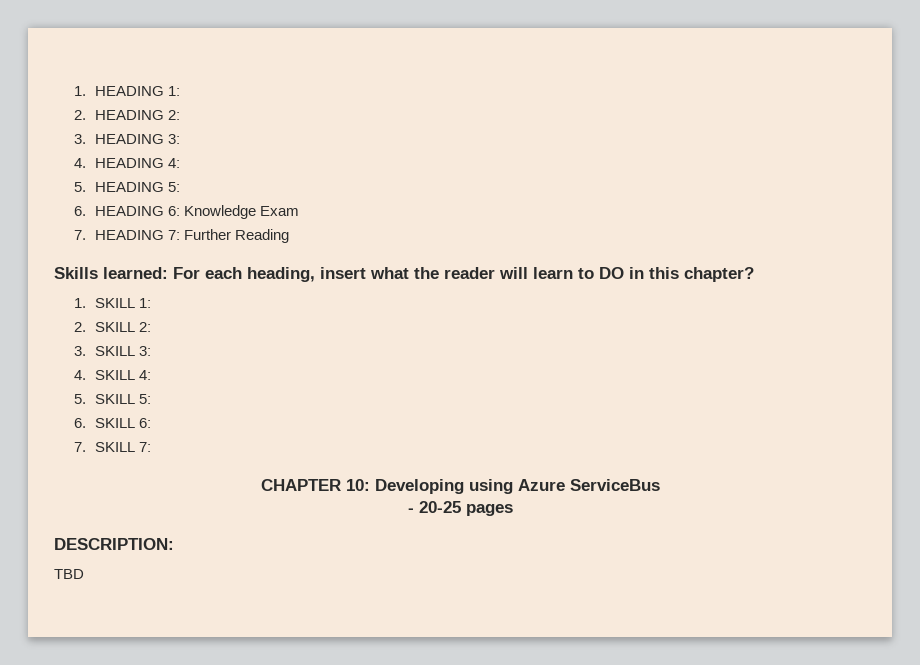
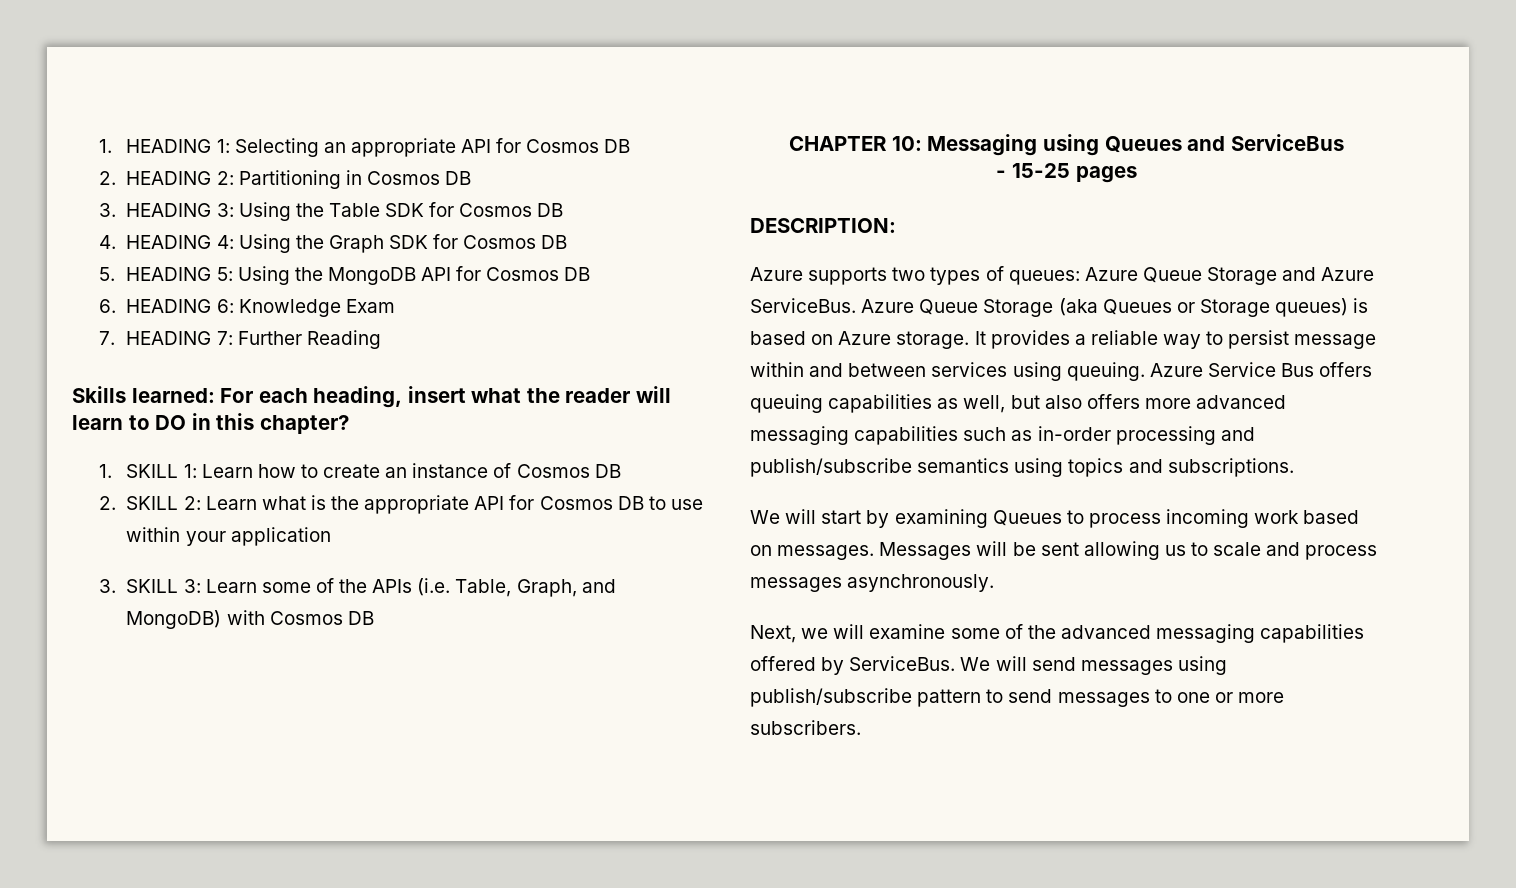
(180, 91) none -> [234,138,631,157] Selecting an appropriate API for Cosmos DB
(180, 115) none -> [238,170,472,189] Partitioning in Cosmos DB
[74,158,180,168] [74,182,180,192] // 4. HEADING 4: // 5. HEADING 5: -> [238,202,564,221] [99,234,568,253] [99,266,591,285] Using the Table SDK for Cosmos DB // 4. HEADING 4: Using the Graph SDK for Cosmos DB // 5. HEADING 5: Using the MongoDB API for Cosmos DB
[74,322,151,332] [74,346,151,356] [74,370,151,380] [74,394,151,404] [74,418,151,428] [74,442,151,452] [260,479,565,494] // 2. SKILL 2: // 3. SKILL 3: // 4. SKILL 4: // 5. SKILL 5: // 6. SKILL 6: // 7. SKILL 7: // CHAPTER 10: Developing using Azure -> [201,463,621,478] [99,495,703,514] [126,527,331,546] [99,578,616,597] [126,610,374,629] [789,134,1226,156] Learn how to create an instance of Cosmos DB // 2. SKILL 2: Learn what is the appropriate API for Cosmos DB to use within your application // 3. SKILL 3: Learn some of the APIs (i.e. Table, Graph, and MongoDB) with Cosmos DB // CHAPTER 10: Messaging using Queues and
[418,501,461,513] 20-25 -> [1012,163,1070,178] 15-25
[54,569,84,579] TBD -> [750,266,1375,285] [750,298,1369,317] [750,330,1377,349] [750,362,1373,381] [750,394,1287,413] [750,426,1255,445] [750,458,1294,477] [750,509,1360,528] [750,541,1378,560] [750,574,995,592] [750,624,1365,643] [750,656,1227,675] [750,688,1285,707] [750,720,861,735] Azure supports two types of queues: Azure Queue Storage and Azure ServiceBus. Azure Queue Storage (aka Queues or Storage queues) is based on Azure storage. It provides a reliable way to persist message within and between services using queuing. Azure Service Bus offers queuing capabilities as well, but also offers more advanced messaging capabilities such as in-order processing and publish/subscribe semantics using topics and subscriptions. // We will start by examining Queues to process incoming work based on messages. Messages will be sent allowing us to scale and process messages asynchronously. // Next, we will examine some of the advanced messaging capabilities offered by ServiceBus. We will send messages using publish/subscribe pattern to send messages to one or more subscribers.

